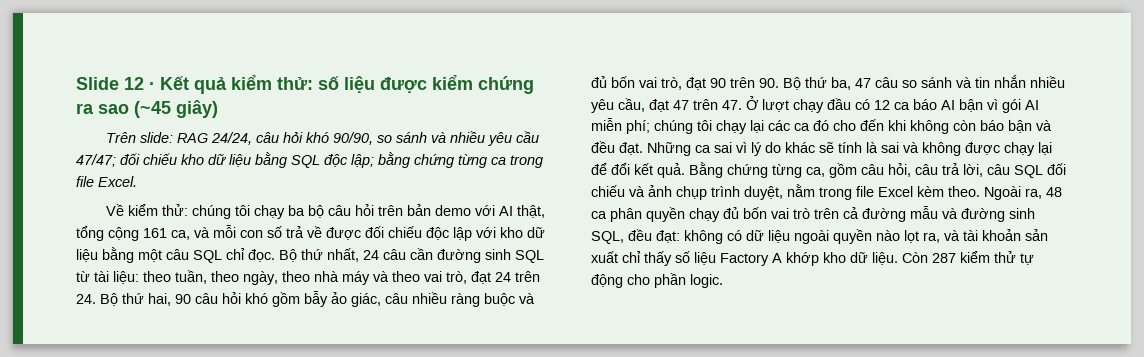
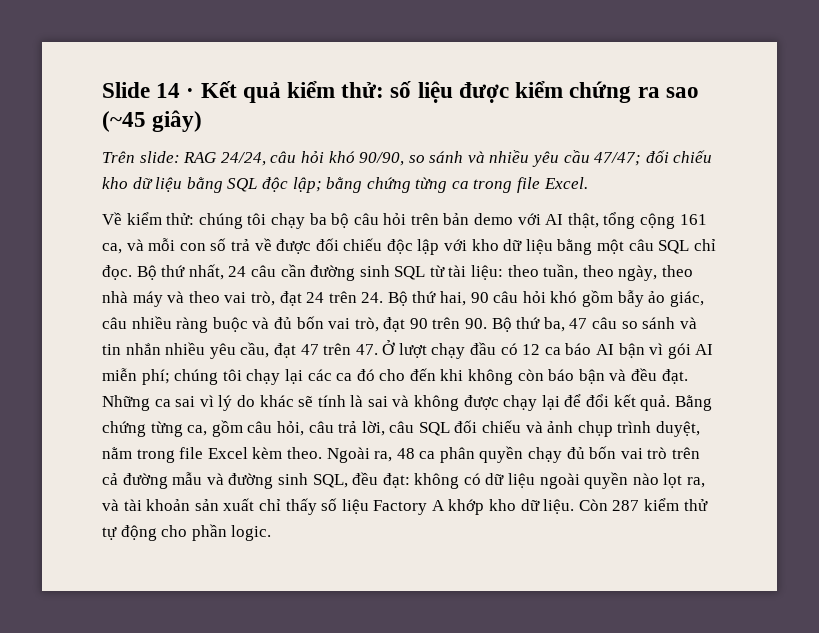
[124,77,144,90] 12 -> [156,83,181,98] 14

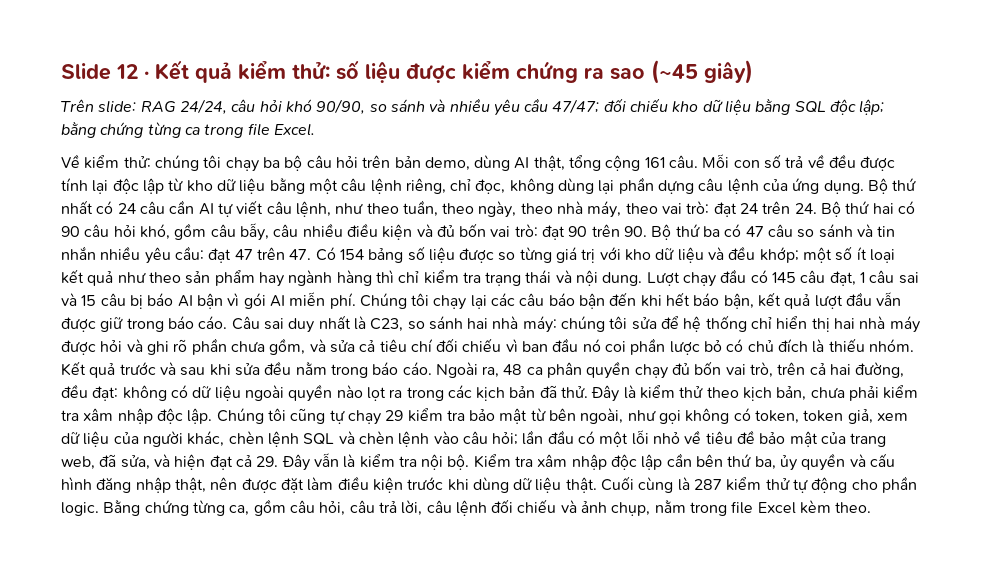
[156,83,181,98] 14 -> [116,64,138,79] 12
[474,213,541,225] demo với -> [424,155,511,171] demo, dùng
[102,238,176,254] ca, và mỗi -> [669,154,730,168] câu. Mỗi
[276,238,468,255] được đối chiếu độc lập với -> [829,154,896,171] [61,178,184,194] đều được tính lại độc lập từ
[658,239,716,254] [102,264,504,281] SQL chỉ đọc. Bộ thứ nhất, 24 câu cần đường sinh SQL từ tài liệu: -> [370,177,917,194] [61,200,364,217] lệnh riêng, chỉ đọc, không dùng lại phần dựng câu lệnh của ứng dụng. Bộ thứ nhất có 24 câu cần AI tự viết câu lệnh, như
[132,291,185,307] máy và -> [587,201,622,218] máy,
[250,291,275,306] trò, -> [686,201,710,214] trò:
[440,291,467,306] hai, -> [872,201,915,214] hai có
[550,290,704,307] [102,316,248,333] khó gồm bẫy ảo giác, câu nhiều ràng buộc -> [139,223,413,241] khó, gồm câu bẫy, câu nhiều điều kiện
[354,317,379,332] trò, -> [514,224,538,237] trò:
[543,317,565,332] ba, -> [703,224,742,237] ba có
[240,342,270,358] cầu, -> [174,246,204,260] cầu:
[382,340,561,359] Ở lượt chạy đầu có 12 ca -> [315,246,895,263] [61,269,919,287] [61,293,143,309] Có 154 bảng số liệu được so từng giá trị với kho dữ liệu và đều khớp; một số ít loại kết quả như theo sản phẩm hay ngành hàng thì chỉ kiểm tra trạng thái và nội dung. Lượt chạy đầu có 145 câu đạt, 1 câu sai và 15 câu bị
[141,369,219,385] phí; chúng -> [329,293,407,309] phí. Chúng
[336,368,688,385] [102,394,671,411] ca đó cho đến khi không còn báo bận và đều đạt. Những ca sai vì lý do khác sẽ tính là sai và không được chạy lại để đổi kết quả. -> [519,292,902,309] [61,315,920,333] [61,338,914,355] [61,361,905,379] [61,384,919,402] [61,408,909,425] [61,430,887,447] [61,453,895,471] [61,476,918,493] [61,502,99,516] câu báo bận đến khi hết báo bận, kết quả lượt đầu vẫn được giữ trong báo cáo. Câu sai duy nhất là C23, so sánh hai nhà máy: chúng tôi sửa để hệ thống chỉ hiển thị hai nhà máy được hỏi và ghi rõ phần chưa gồm, và sửa cả tiêu chí đối chiếu vì ban đầu nó coi phần lược bỏ có chủ đích là thiếu nhóm. Kết quả trước và sau khi sửa đều nằm trong báo cáo. Ngoài ra, 48 ca phân quyền chạy đủ bốn vai trò, trên cả hai đường, đều đạt: không có dữ liệu ngoài quyền nào lọt ra trong các kịch bản đã thử. Đây là kiểm thử theo kịch bản, chưa phải kiểm tra xâm nhập độc lập. Chúng tôi cũng tự chạy 29 kiểm tra bảo mật từ bên ngoài, như gọi không có token, token giả, xem dữ liệu của người khác, chèn lệnh SQL và chèn lệnh vào câu hỏi; lần đầu có một lỗi nhỏ về tiêu đề bảo mật của trang web, đã sửa, và hiện đạt cả 29. Đây vẫn là kiểm tra nội bộ. Kiểm tra xâm nhập độc lập cần bên thứ ba, ủy quyền và cấu hình đăng nhập thật, nên được đặt làm điều kiện trước khi dùng dữ liệu thật. Cuối cùng là 287 kiểm thử tự động cho phần logic.
[418,422,450,436] SQL -> [455,500,487,516] lệnh
[577,421,701,437] chụp trình duyệt, -> [611,502,651,516] chụp,
[326,446,701,463] [102,472,706,489] [102,498,708,515] [102,524,272,541] Ngoài ra, 48 ca phân quyền chạy đủ bốn vai trò trên cả đường mẫu và đường sinh SQL, đều đạt: không có dữ liệu ngoài quyền nào lọt ra, và tài khoản sản xuất chỉ thấy số liệu Factory A khớp kho dữ liệu. Còn 287 kiểm thử tự động cho phần logic. -> (872, 507) none

